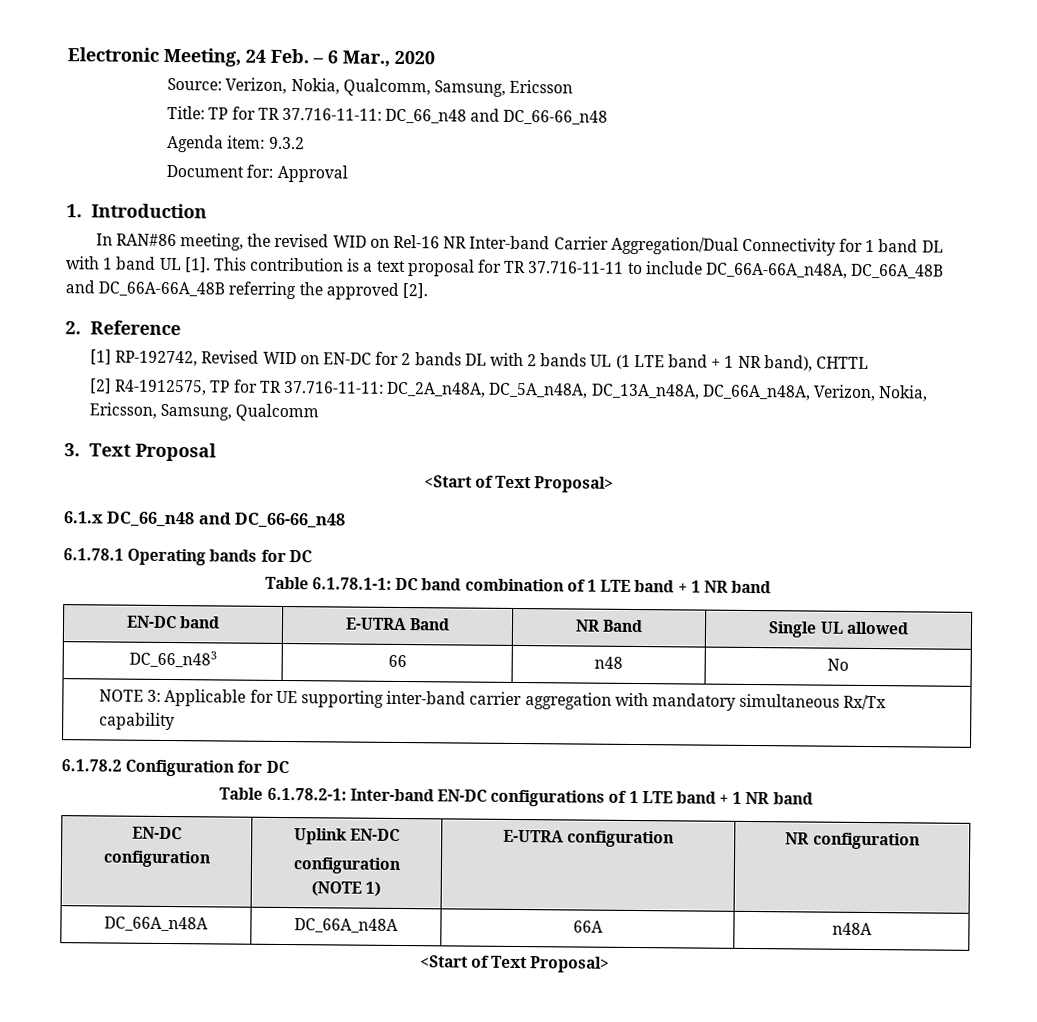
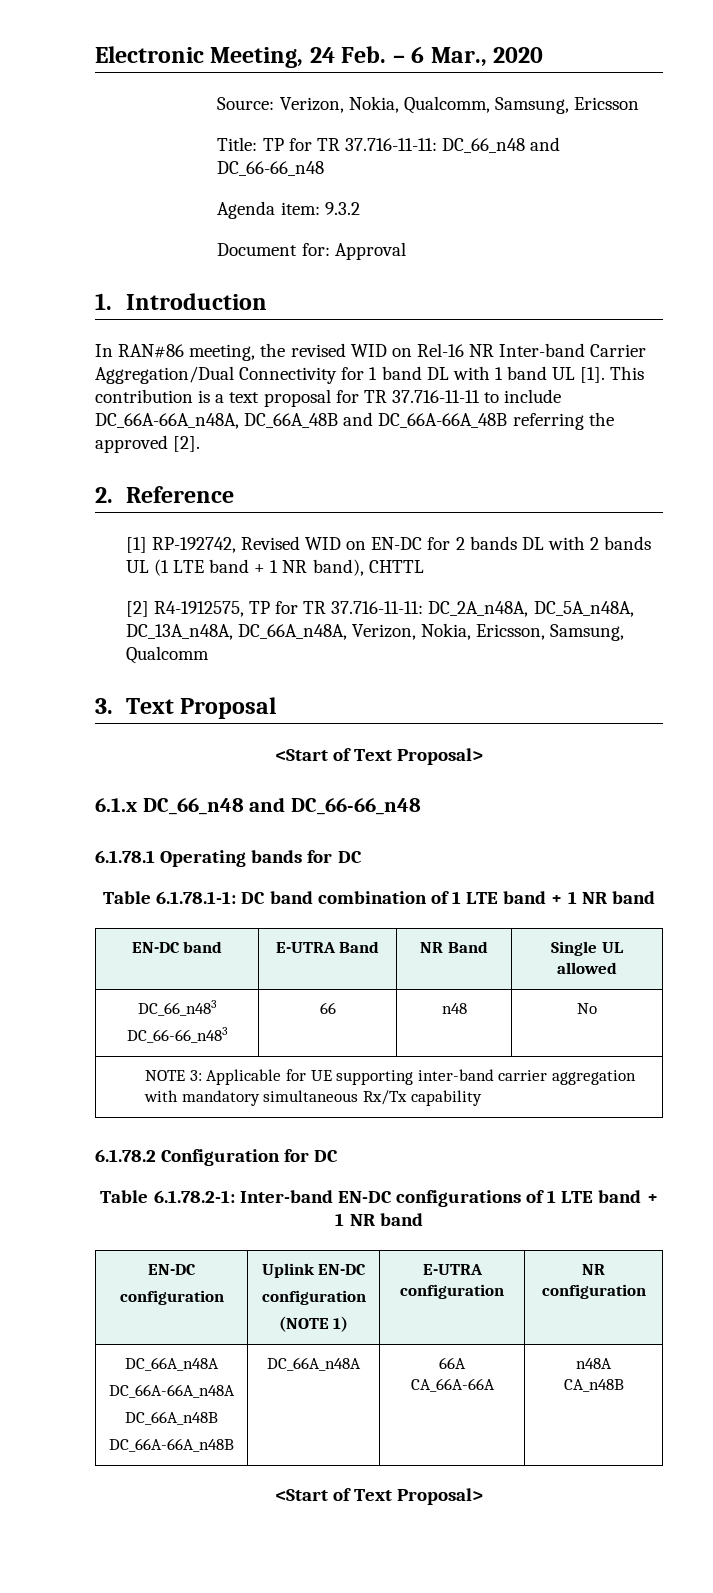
(217, 659) none -> [126,1027,228,1043] // DC_66-66_n483
(208, 924) none -> [109,1384,235,1398] [125,1411,218,1425] [109,1438,234,1452] // DC_66A-66A_n48A // DC_66A_n48B // DC_66A-66A_n48B
(603, 926) none -> [410,1378,495,1392] // CA_66A-66A
(872, 929) none -> [563,1379,624,1392] // CA_n48B

